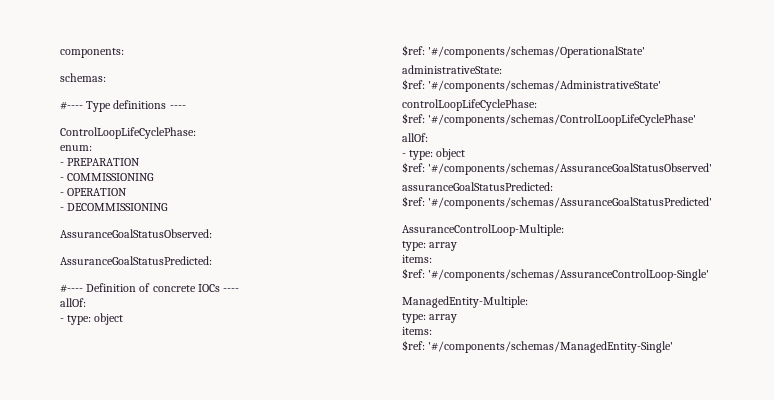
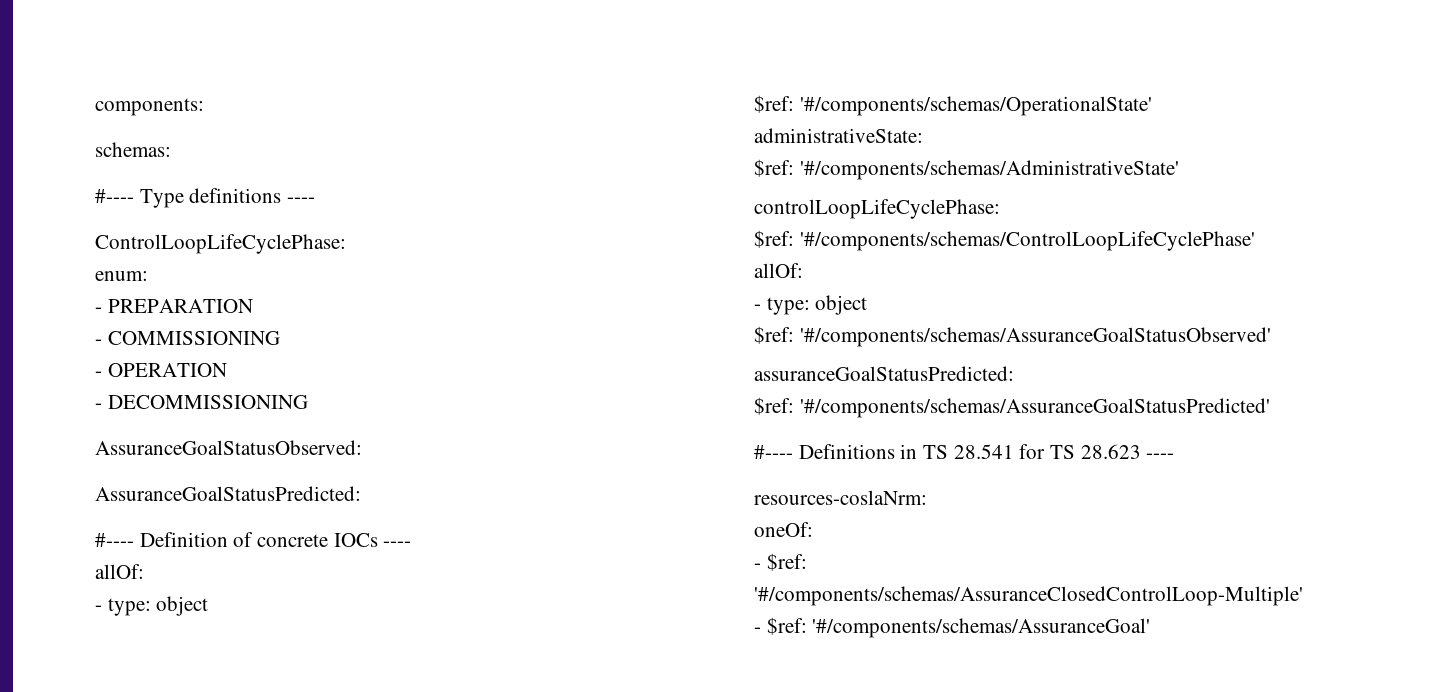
[402,224,564,236] [402,241,458,251] [402,255,432,263] [402,268,710,281] [402,296,528,308] [402,313,458,323] [402,327,432,335] [402,340,674,353] AssuranceControlLoop-Multiple: // type: array // items: // $ref: '#/components/schemas/AssuranceControlLoop-Single' // ManagedEntity-Multiple: // type: array // items: // $ref: '#/components/schemas/ManagedEntity-Single' -> [754,444,1175,459] [754,490,927,505] [754,522,813,537] [754,553,807,571] [754,586,1303,606] [754,617,1151,638] #---- Definitions in TS 28.541 for TS 28.623 ---- // resources-coslaNrm: // oneOf: // - $ref: '#/components/schemas/AssuranceClosedControlLoop-Multiple' // - $ref: '#/components/schemas/AssuranceGoal'

